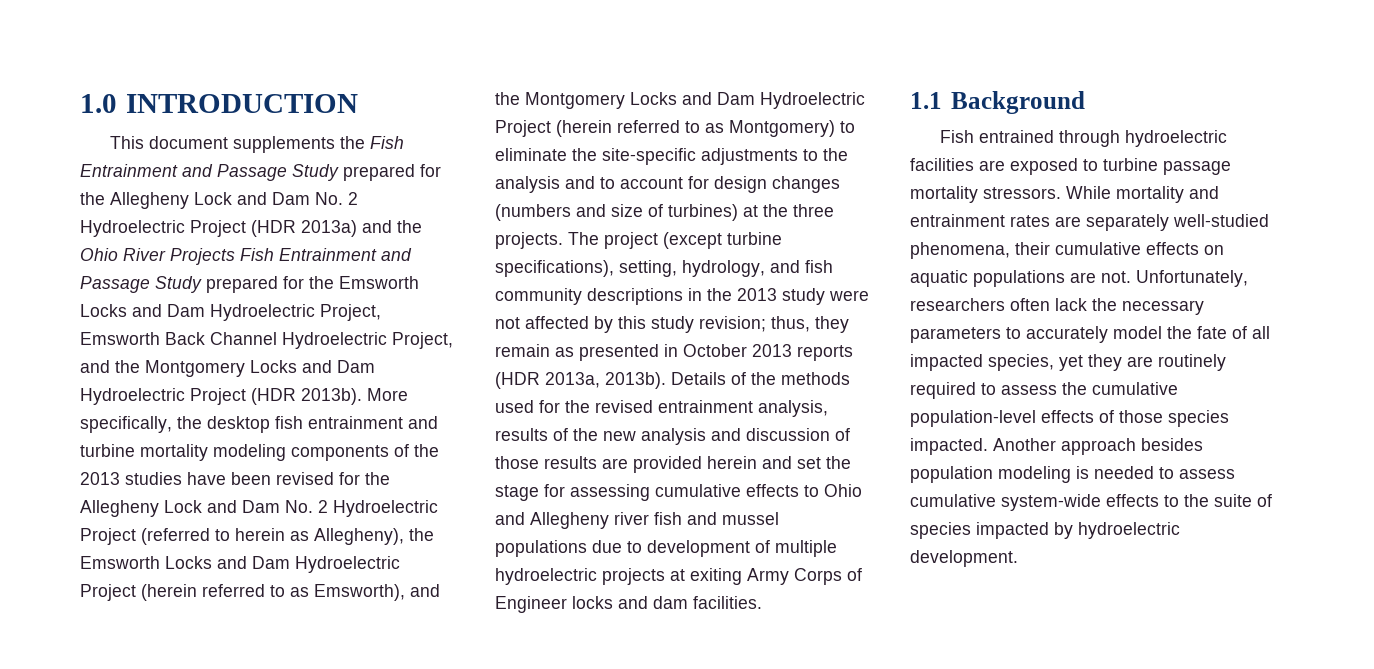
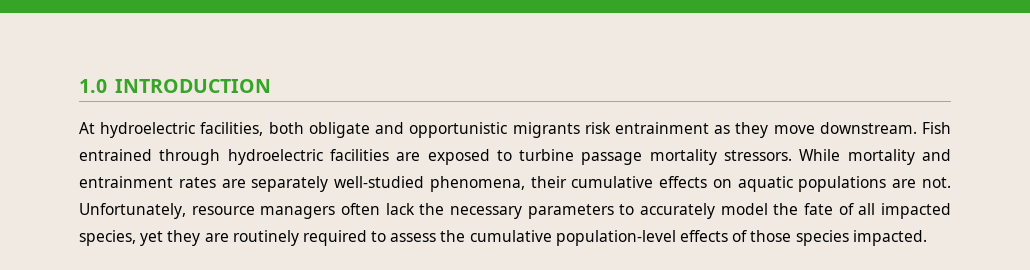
[109,136,404,153] [80,164,441,181] [80,192,358,209] [80,220,422,237] [80,248,412,265] [80,276,419,293] [80,304,381,321] [80,332,453,349] [80,360,375,377] [80,388,408,405] [80,416,438,433] [80,444,439,461] [80,472,390,485] [80,500,438,517] [80,528,434,545] [80,556,400,573] [80,584,440,601] [495,92,865,109] [495,120,855,137] [495,148,848,165] [495,176,840,193] [495,204,834,221] [495,232,782,249] [495,260,833,277] [495,288,869,305] [495,316,849,333] [495,344,853,361] [495,372,850,389] [495,400,828,417] [495,428,850,445] [495,456,851,473] [495,484,862,501] [495,512,779,529] [495,540,837,557] [495,568,862,585] [495,596,762,613] [910,91,1085,114] This document supplements the Fish Entrainment and Passage Study prepared for the Allegheny Lock and Dam No. 2 Hydroelectric Project (HDR 2013a) and the Ohio River Projects Fish Entrainment and Passage Study prepared for the Emsworth Locks and Dam Hydroelectric Project, Emsworth Back Channel Hydroelectric Project, and the Montgomery Locks and Dam Hydroelectric Project (HDR 2013b). More specifically, the desktop fish entrainment and turbine mortality modeling components of the 2013 studies have been revised for the Allegheny Lock and Dam No. 2 Hydroelectric Project (referred to herein as Allegheny), the Emsworth Locks and Dam Hydroelectric Project (herein referred to as Emsworth), and the Montgomery Locks and Dam Hydroelectric Project (herein referred to as Montgomery) to eliminate the site-specific adjustments to the analysis and to account for design changes (numbers and size of turbines) at the three projects. The project (except turbine specifications), setting, hydrology, and fish community descriptions in the 2013 study were not affected by this study revision; thus, they remain as presented in October 2013 reports (HDR 2013a, 2013b). Details of the methods used for the revised entrainment analysis, results of the new analysis and discussion of those results are provided herein and set the stage for assessing cumulative effects to Ohio and Allegheny river fish and mussel populations due to development of multiple hydroelectric projects at exiting Army Corps of Engineer locks and dam facilities. // 1.1 Background // -> [79,122,917,138] At hydroelectric facilities, both obligate and opportunistic migrants risk entrainment as they move downstream.
[910,298,1005,311] researchers -> [191,206,336,219] resource managers
[993,438,1203,455] [910,466,1235,483] [910,494,1272,511] [910,522,1180,539] [910,550,1018,567] Another approach besides population modeling is needed to assess cumulative system-wide effects to the suite of species impacted by hydroelectric development. -> (927, 238) none

